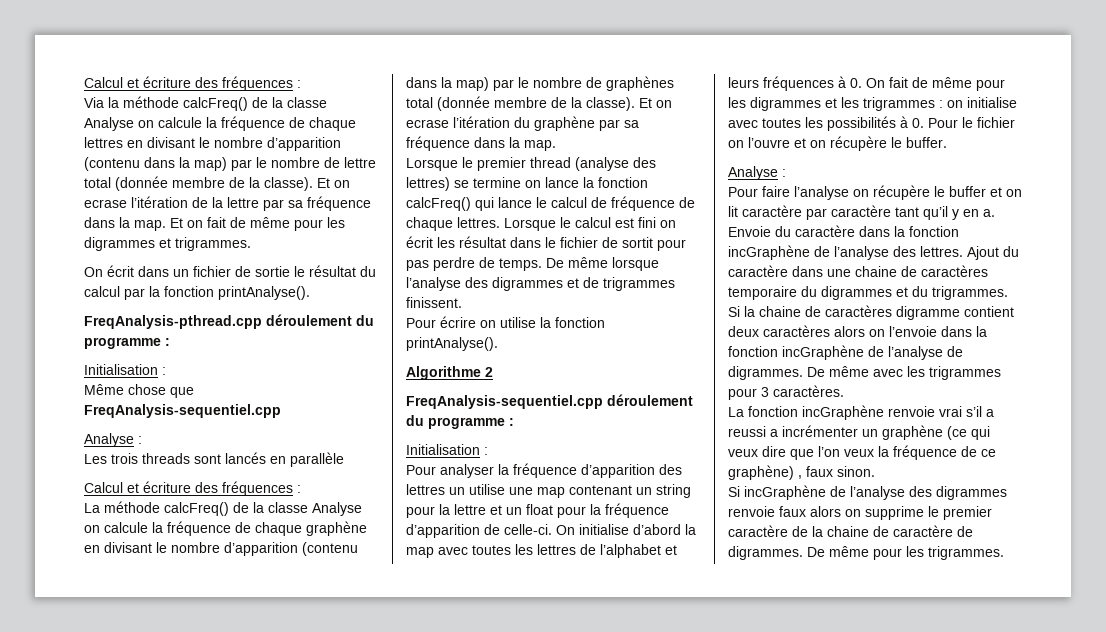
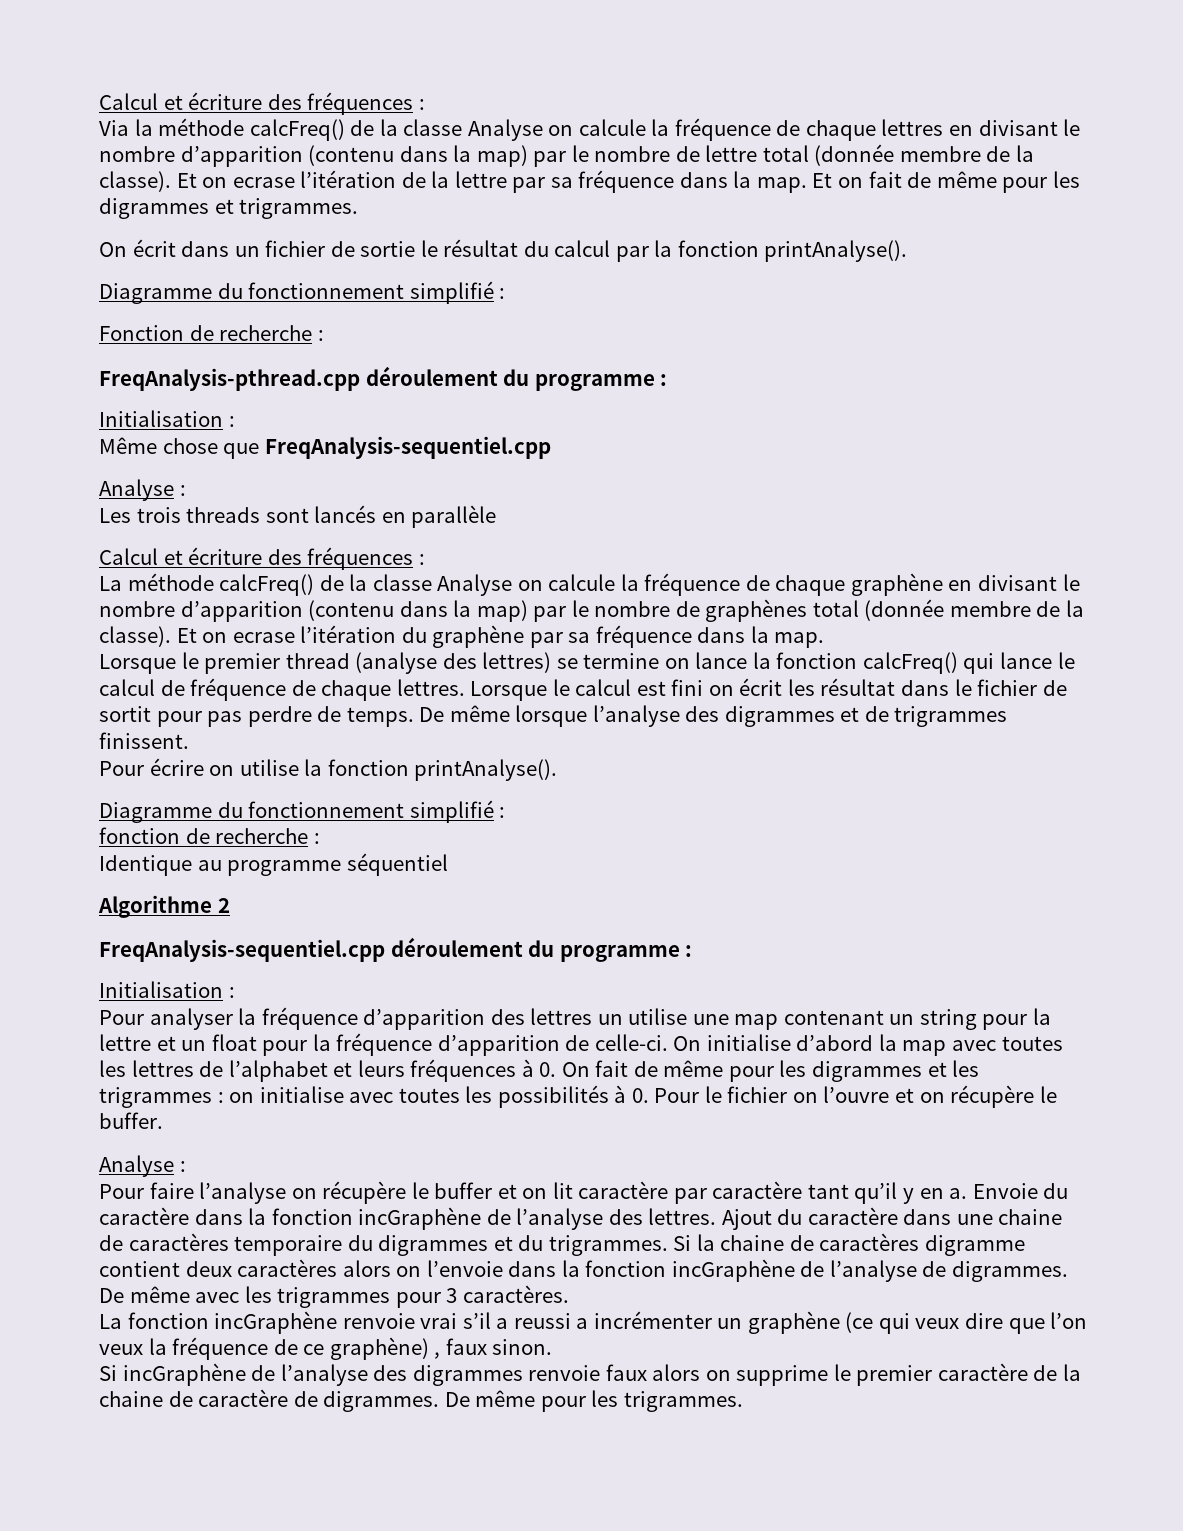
(310, 293) none -> [99,281,506,304] [99,325,324,341] // Diagramme du fonctionnement simplifié : // Fonction de recherche :
(498, 344) none -> [99,800,506,823] [99,827,320,844] [99,853,448,876] // Diagramme du fonctionnement simplifié : // fonction de recherche : // Identique au programme séquentiel

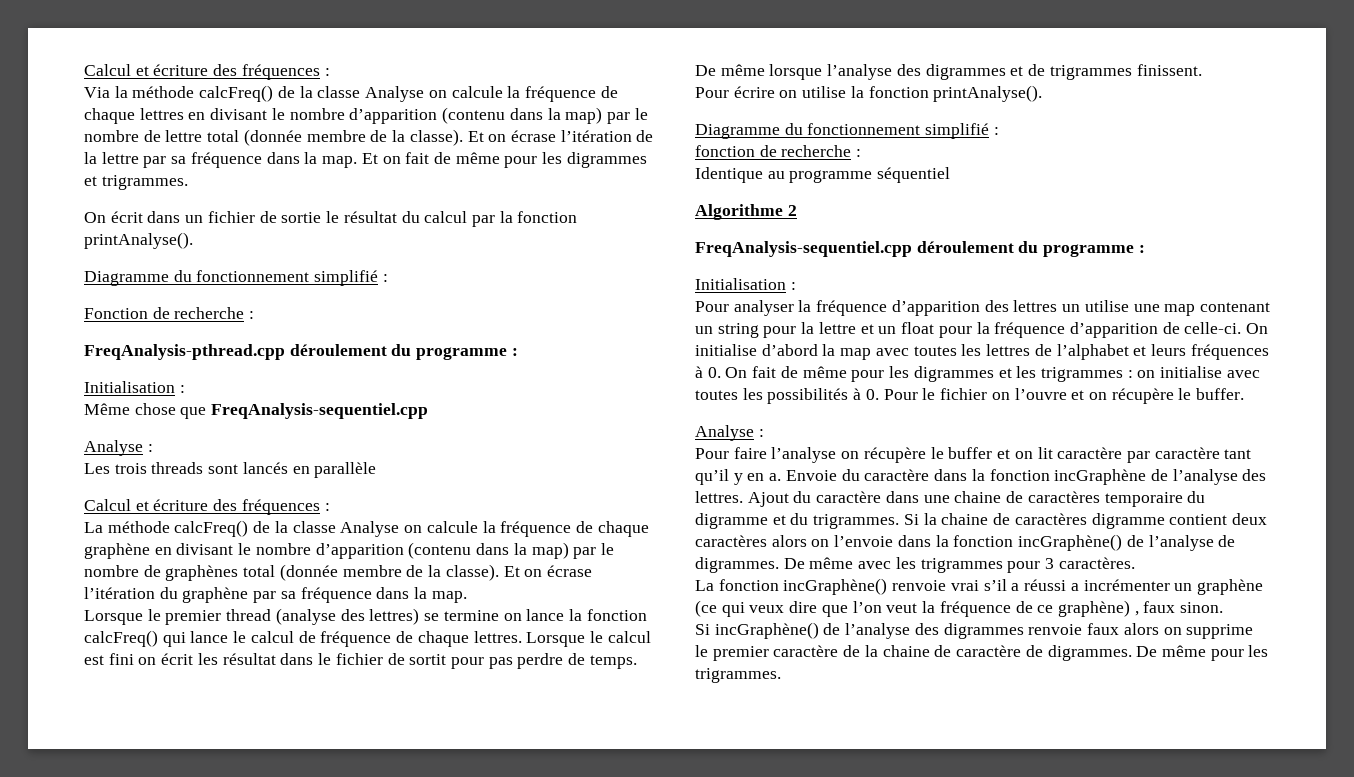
[232,177,295,188] ecrase -> [510,130,556,142] écrase
[232,632,295,643] ecrase -> [546,565,592,577] écrase
[378,1235,489,1256] digrammes -> [695,513,768,529] digramme
[671,1259,795,1282] incGraphène -> [1018,534,1123,551] incGraphène()
[214,1311,338,1334] incGraphène -> [783,578,888,595] incGraphène()
[513,1313,571,1329] reussi -> [1024,579,1067,591] réussi
[99,1344,143,1355] veux -> [886,603,918,613] veut
[122,1363,246,1386] incGraphène -> [714,622,819,639] incGraphène()

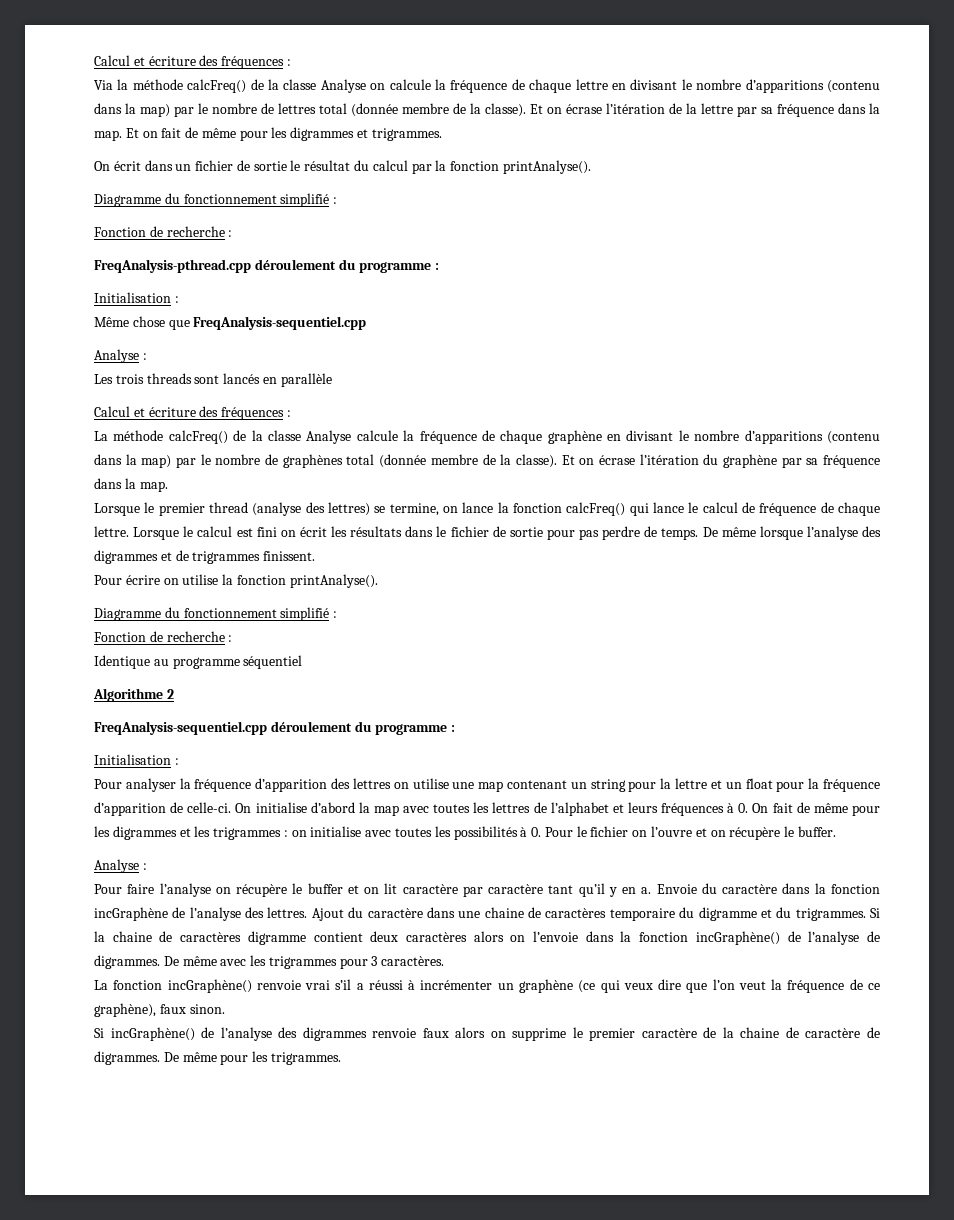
[139,107,648,124] [84,130,203,142] lettres en divisant le nombre d’apparition (contenu dans la map) par le nombre de lettre -> [575,79,880,93] [94,103,316,117] lettre en divisant le nombre d’apparitions (contenu dans la map) par le nombre de lettres
[404,525,423,533] on -> (352, 437) none
[315,543,404,559] d’apparition -> [744,430,823,444] d’apparitions
[443,610,499,621] termine -> [389,503,439,516] termine,
[473,631,522,643] lettres. -> [94,526,129,537] lettre.
[222,653,276,665] résultat -> [350,526,403,537] résultats
[409,654,447,665] sortit -> [509,527,543,537] sortie
[695,145,755,157] fonction -> [94,632,146,642] Fonction
[1062,304,1081,312] un -> [393,782,409,789] on
[1070,583,1079,591] a -> [408,980,416,990] à
[1057,600,1139,617] graphène) , -> [94,1003,156,1017] graphène),

